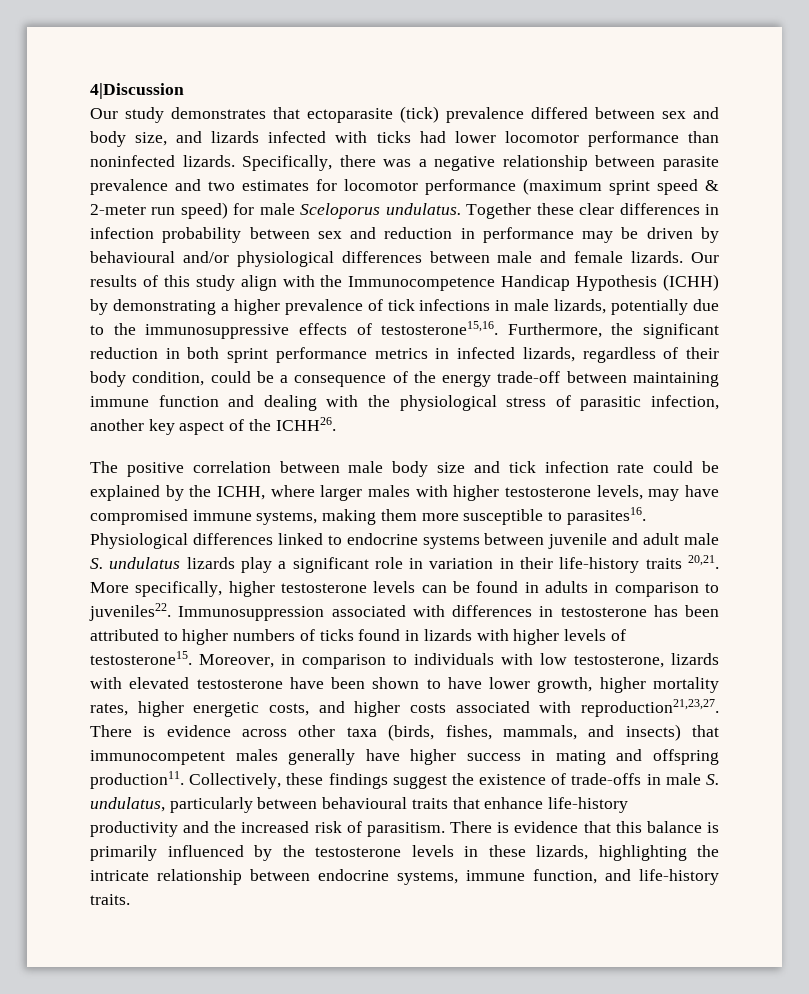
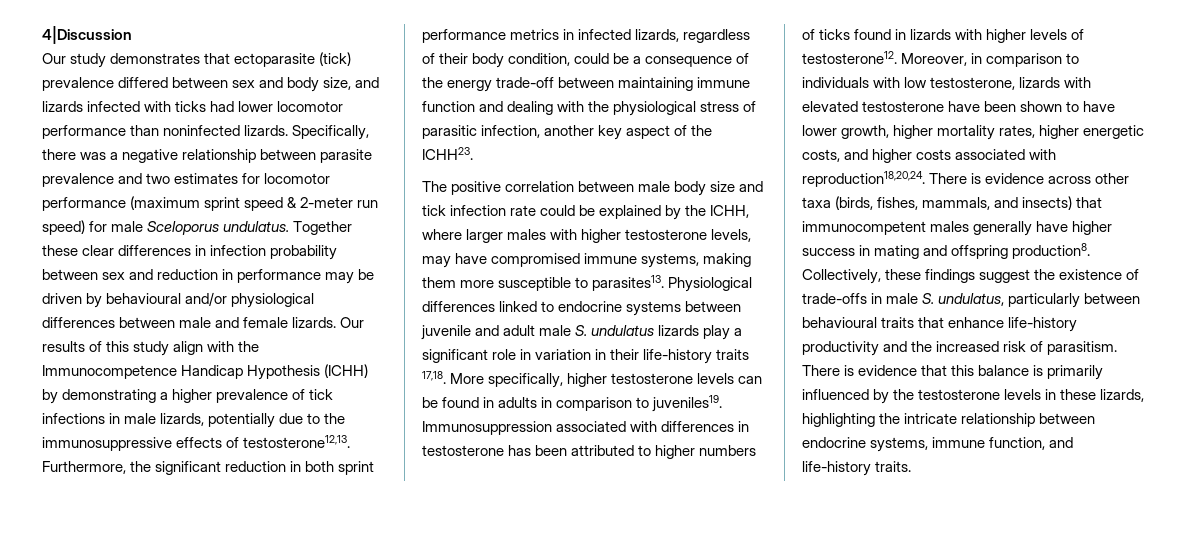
[381,321,499,335] testosterone15,16. -> [243,435,351,448] testosterone12,13.
[275,417,336,431] ICHH26. -> [422,147,473,160] ICHH23.
[566,507,646,525] parasites16. -> [592,275,665,291] parasites13.
[688,555,719,569] 20,21. -> [422,371,446,384] 17,18.
[89,603,171,621] juveniles22. -> [652,395,723,412] juveniles19.
[90,651,192,665] testosterone15. -> [802,51,897,64] testosterone12.
[581,699,719,717] reproduction21,23,27. -> [802,171,925,187] reproduction18,20,24.
[90,771,184,789] production11. -> [1012,243,1091,259] production8.

